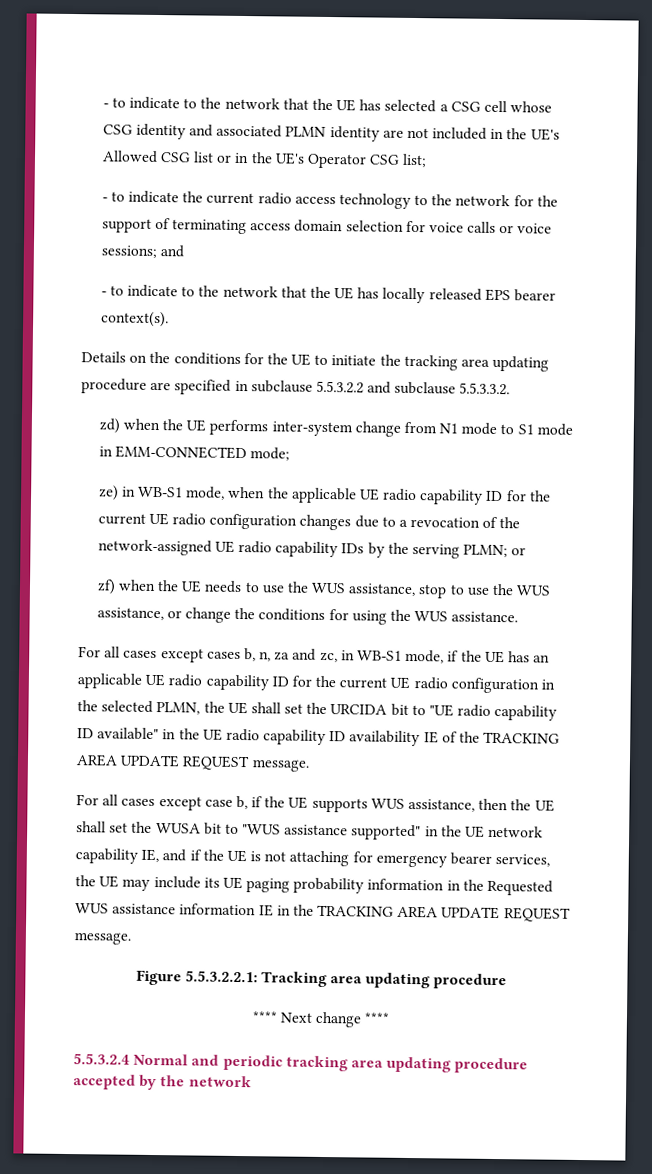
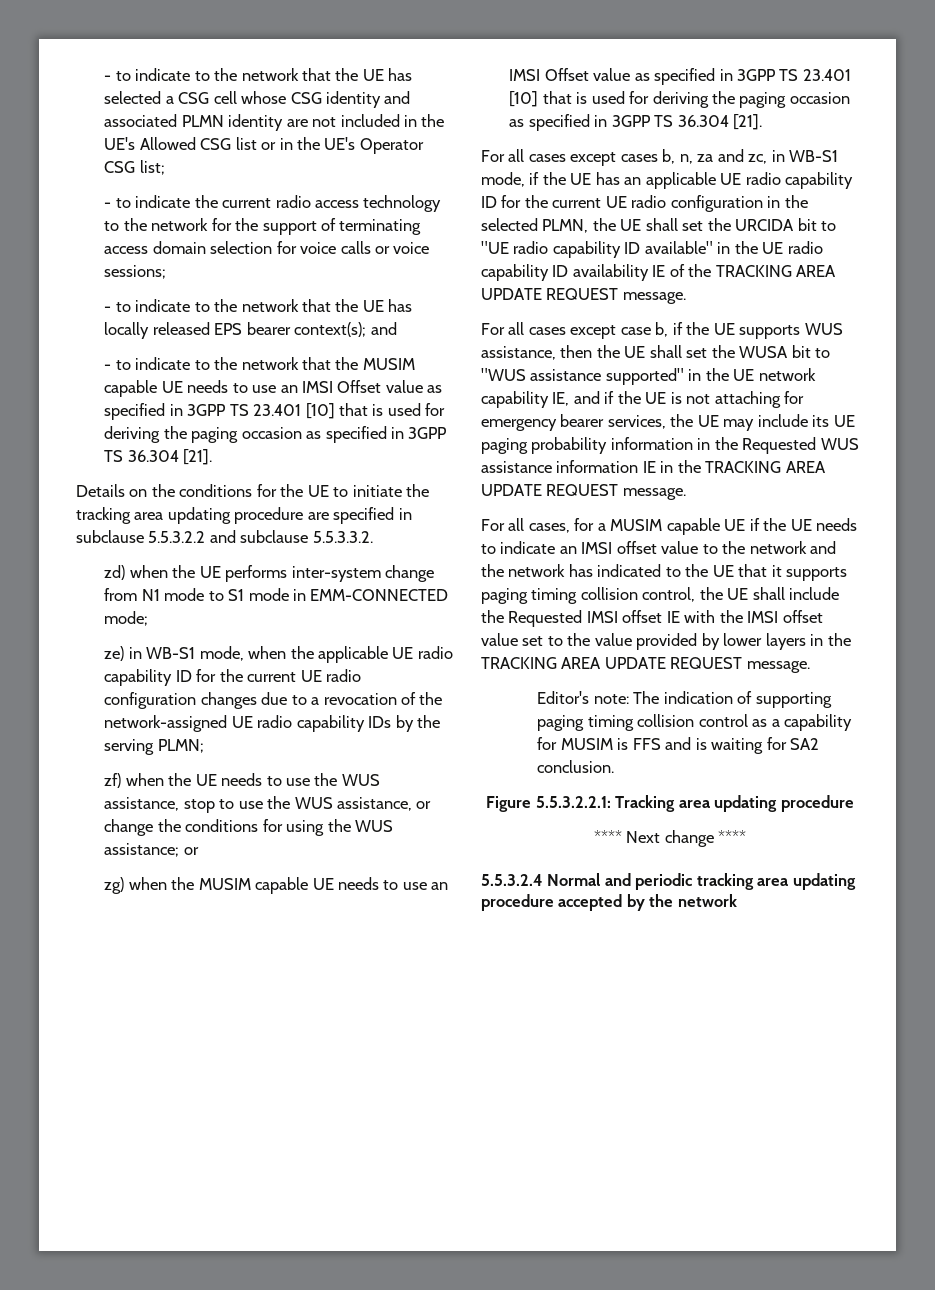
[159,245,184,258] and -> (167, 272) none
[100,311,169,328] context(s). -> [294,322,397,337] [104,357,415,370] [104,380,443,397] [104,403,446,420] [104,426,448,443] [104,449,213,465] context(s); and // - to indicate to the network that the MUSIM capable UE needs to use an IMSI Offset value as specified in 3GPP TS 23.401 [10] that is used for deriving the paging occasion as specified in 3GPP TS 36.304 [21].
[511,547,527,556] or -> (204, 746) none
[451,611,519,623] assistance. -> [104,843,199,857] [104,877,449,894] [509,68,851,85] [509,91,850,108] [509,114,762,131] assistance; or // zg) when the MUSIM capable UE needs to use an IMSI Offset value as specified in 3GPP TS 23.401 [10] that is used for deriving the paging occasion as specified in 3GPP TS 36.304 [21].
(131, 938) none -> [481,518,858,535] [481,541,837,554] [481,564,848,581] [481,587,840,604] [481,610,823,627] [481,633,851,650] [481,657,810,673] [537,691,832,708] [537,714,853,731] [537,737,820,754] [537,760,615,773] // For all cases, for a MUSIM capable UE if the UE needs to indicate an IMSI offset value to the network and the network has indicated to the UE that it supports paging timing collision control, the UE shall include the Requested IMSI offset IE with the IMSI offset value set to the value provided by lower layers in the TRACKING AREA UPDATE REQUEST message. // Editor's note: The indication of supporting paging timing collision control as a capability for MUSIM is FFS and is waiting for SA2 conclusion.

